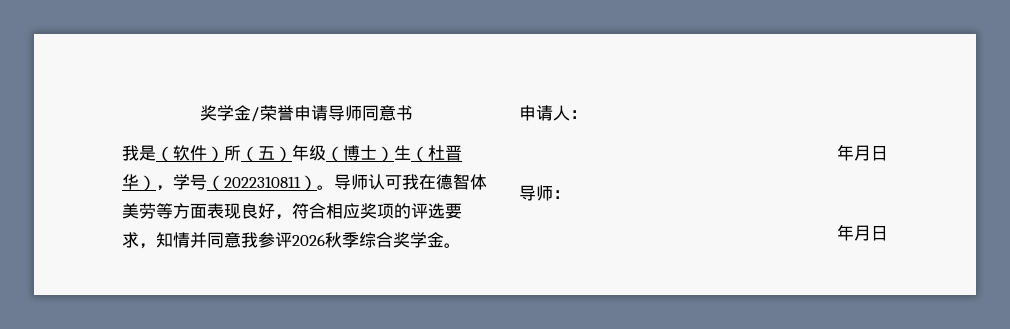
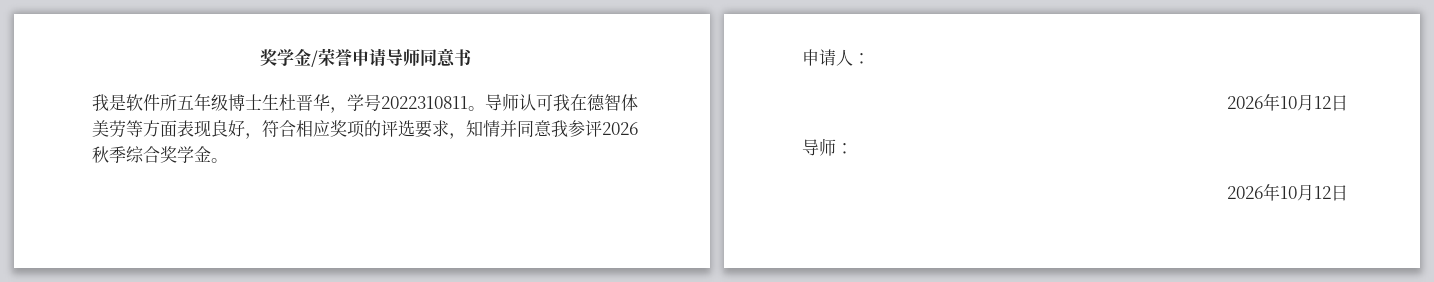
[156,144,462,162] [122,174,317,191] （软件）所（五）年级（博士）生（杜晋华），学号（2022310811） -> [126,93,468,113] 软件所五年级博士生杜晋华，学号2022310811
[837,144,888,161] [519,185,570,201] [837,224,871,241] 年月日 // 导师： // 年月 -> [1227,93,1348,111] [802,138,853,156] [1227,183,1331,201] 2026年10月12日 // 导师： // 2026年10月12

